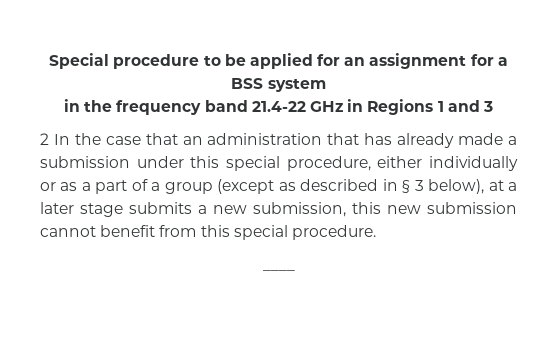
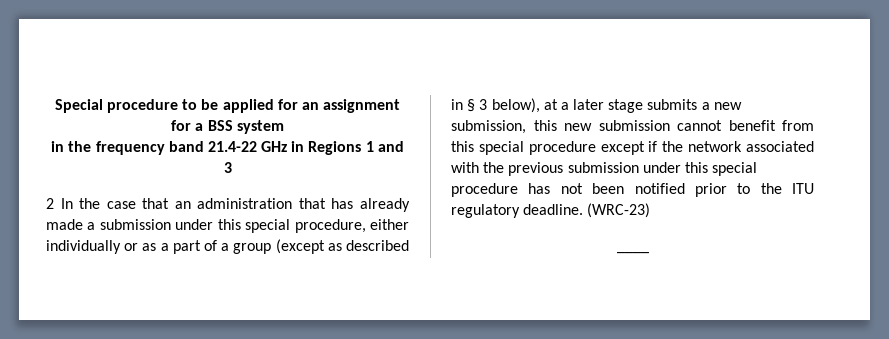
[291,225,376,240] procedure. -> [528,141,814,155] [451,162,758,176] [451,183,814,197] [451,203,651,218] procedure except if the network associated with the previous submission under this special procedure has not been notified prior to the ITU regulatory deadline. (WRC-23)

